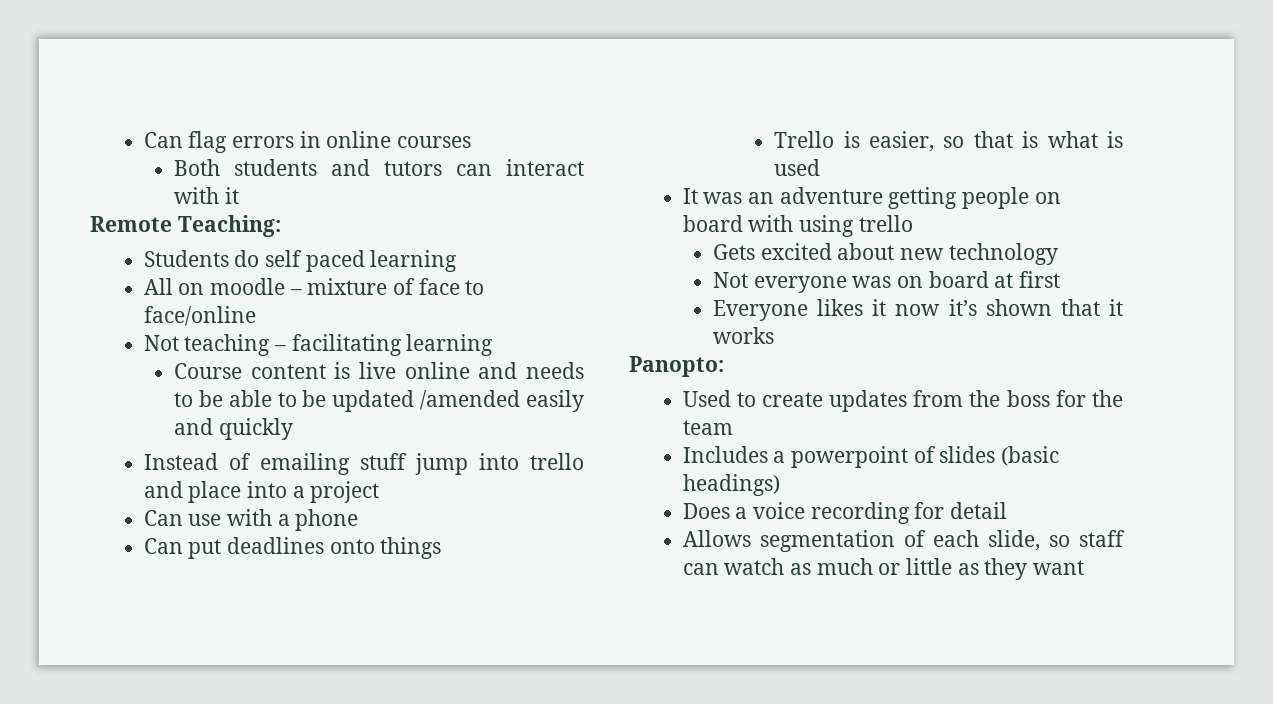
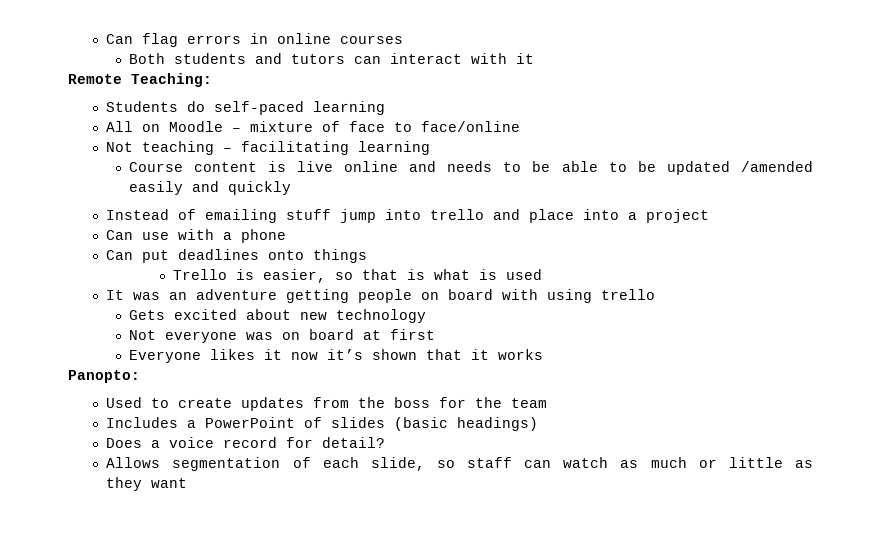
[264,250,365,272] self paced -> [214,101,305,115] self-paced
[209,278,285,295] moodle -> [169,121,224,132] Moodle
[790,446,908,468] powerpoint -> [205,417,296,428] PowerPoint
[810,502,1007,524] recording for detail -> [223,437,386,448] record for detail?

